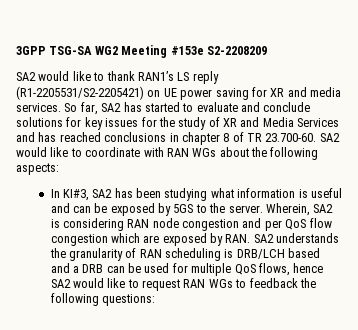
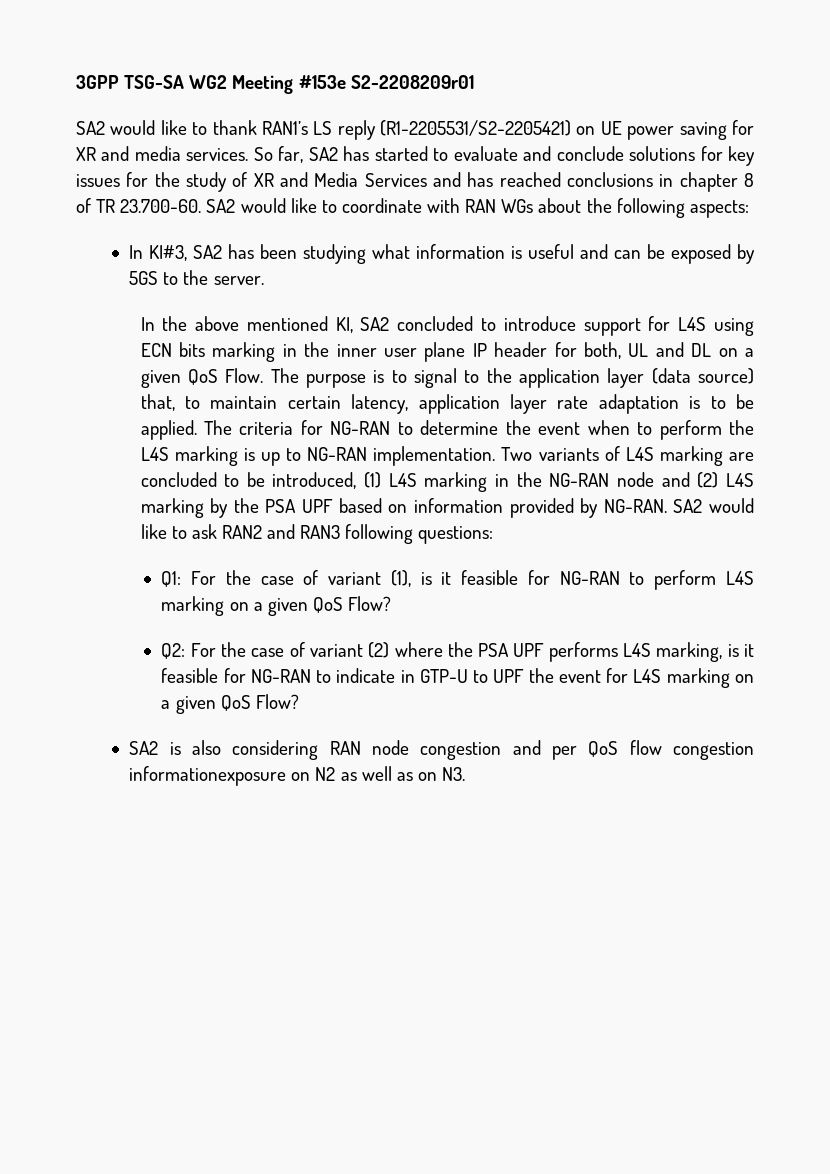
[206,46,267,55] S2-2208209 -> [350,75,474,89] S2-2208209r01
[265,203,310,216] Wherein, -> [140,316,754,336] [140,342,755,362] [140,368,754,388] [140,394,754,414] [140,420,755,440] [140,446,755,466] [140,472,754,492] [140,498,755,518] [140,524,494,544] [161,570,754,590] [161,596,392,616] [161,642,754,662] [161,668,754,688] [161,694,299,714] // In the above mentioned KI, SA2 concluded to introduce support for L4S using ECN bits marking in the inner user plane IP header for both, UL and DL on a given QoS Flow. The purpose is to signal to the application layer (data source) that, to maintain certain latency, application layer rate adaptation is to be applied. The criteria for NG-RAN to determine the event when to perform the L4S marking is up to NG-RAN implementation. Two variants of L4S marking are concluded to be introduced, (1) L4S marking in the NG-RAN node and (2) L4S marking by the PSA UPF based on information provided by NG-RAN. SA2 would like to ask RAN2 and RAN3 following questions: // Q1: For the case of variant (1), is it feasible for NG-RAN to perform L4S marking on a given QoS Flow? // Q2: For the case of variant (2) where the PSA UPF performs L4S marking, is it feasible for NG-RAN to indicate in GTP-U to UPF the event for L4S marking on a given QoS Flow? //
(60, 223) none -> [191,740,221,755] also
[110,233,340,246] [49,248,321,261] [50,263,324,276] [50,278,316,291] [50,293,155,306] which are exposed by RAN. SA2 understands the granularity of RAN scheduling is DRB/LCH based and a DRB can be used for multiple QoS flows, hence SA2 would like to request RAN WGs to feedback the following questions: -> [129,766,466,786] informationexposure on N2 as well as on N3.

